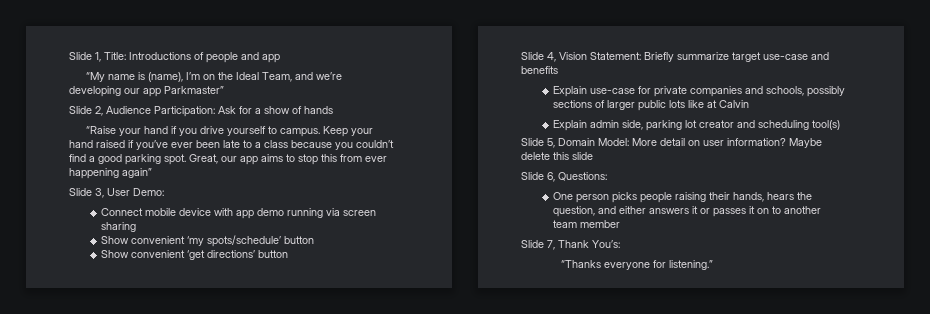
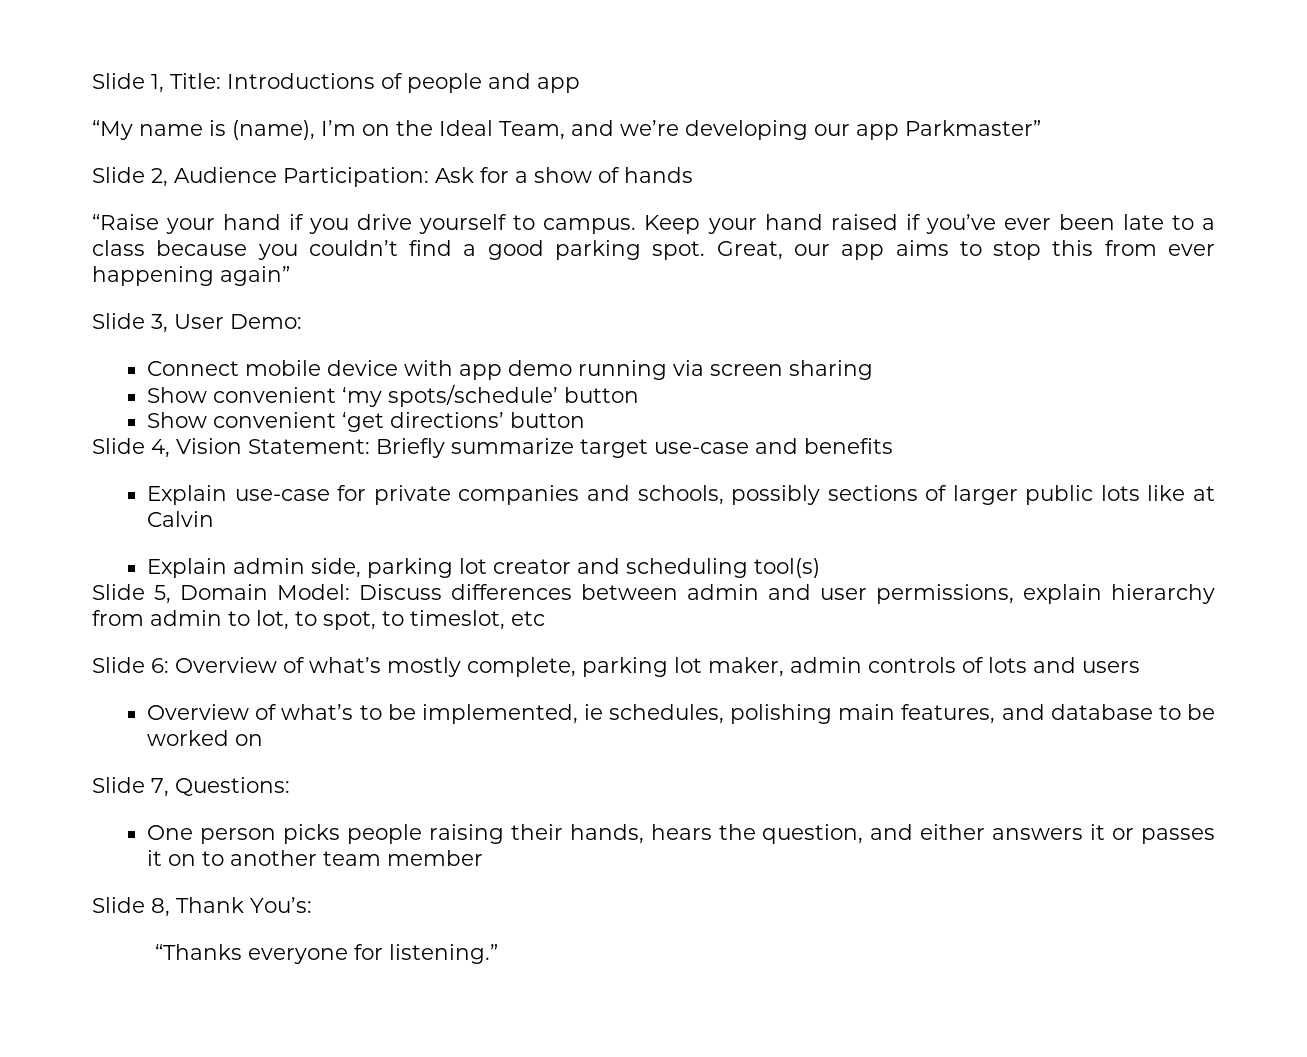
[632,138,822,148] [521,152,593,160] [521,172,555,182] More detail on user information? Maybe delete this slide // Slide 6, -> [359,584,1215,604] [92,610,545,630] [92,657,1140,677] [147,704,1215,724] [147,730,264,746] [92,777,169,797] Discuss differences between admin and user permissions, explain hierarchy from admin to lot, to spot, to timeslot, etc // Slide 6: Overview of what’s mostly complete, parking lot maker, admin controls of lots and users // Overview of what’s to be implemented, ie schedules, polishing main features, and database to be worked on // Slide 7,
[547,240,555,250] 7, -> [151,898,170,917] 8,

